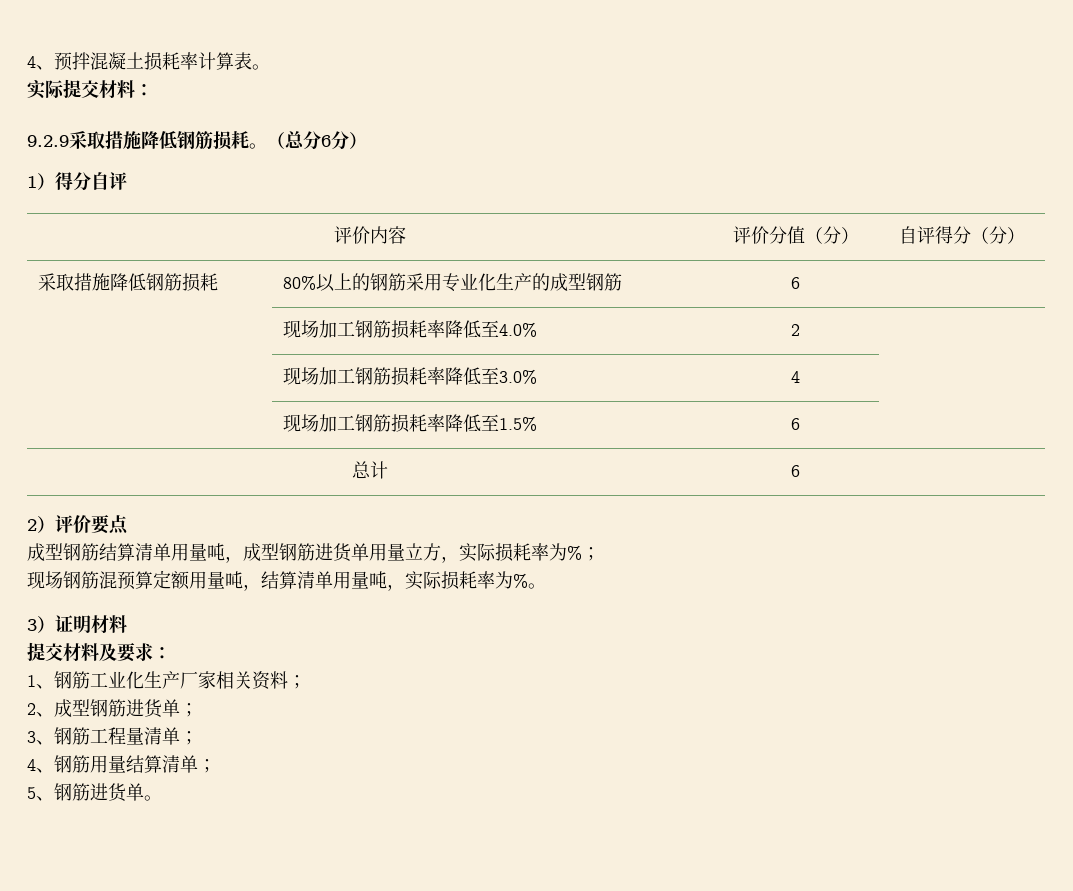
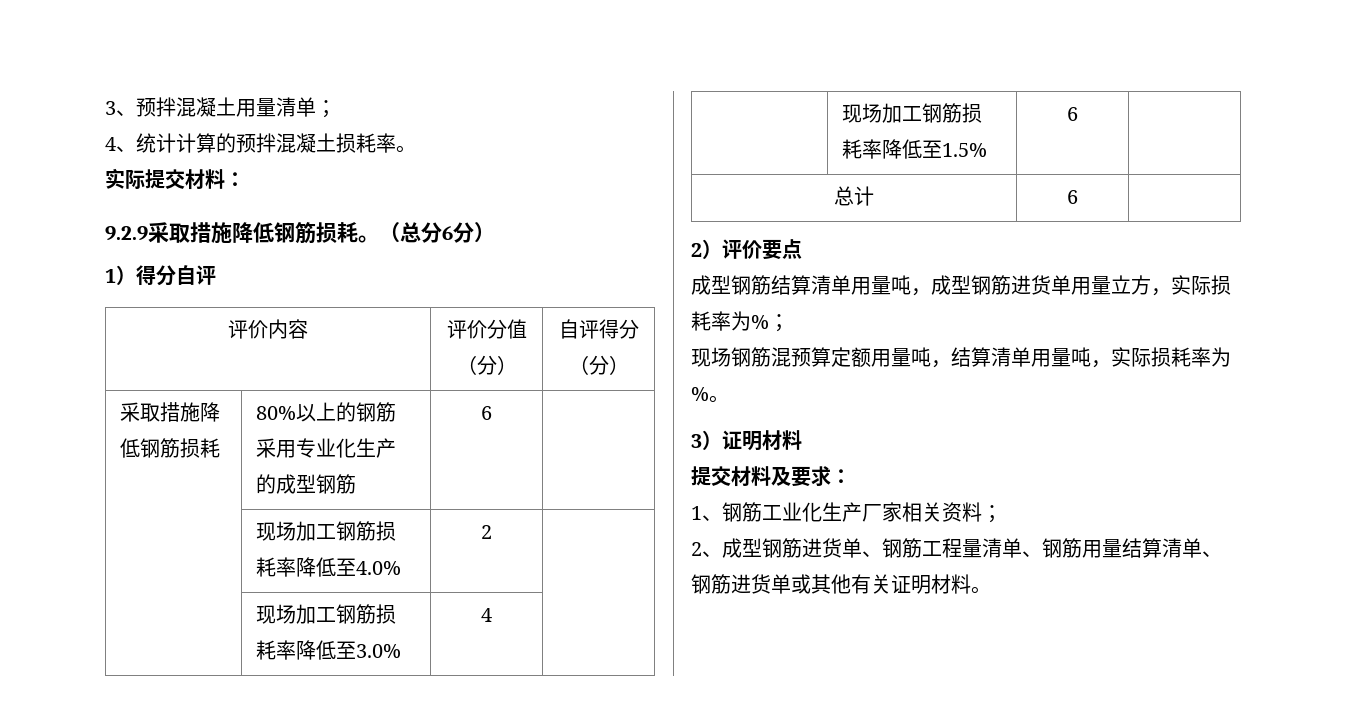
[27,56,54,70] 4、 -> [105,97,336,118] [105,133,236,153] 3、预拌混凝土用量清单； // 4、统计计算的
[198,52,252,70] 计算表 -> (396, 143) none
[180,703,198,717] [27,731,36,743] ； // 3 -> (862, 548) none
[180,731,198,745] [27,759,36,771] ； // 4 -> (1022, 548) none
[198,759,216,773] [27,787,36,799] ； // 5 -> (1202, 548) none
(144, 792) none -> [791,574,971,594] 或其他有关证明材料

